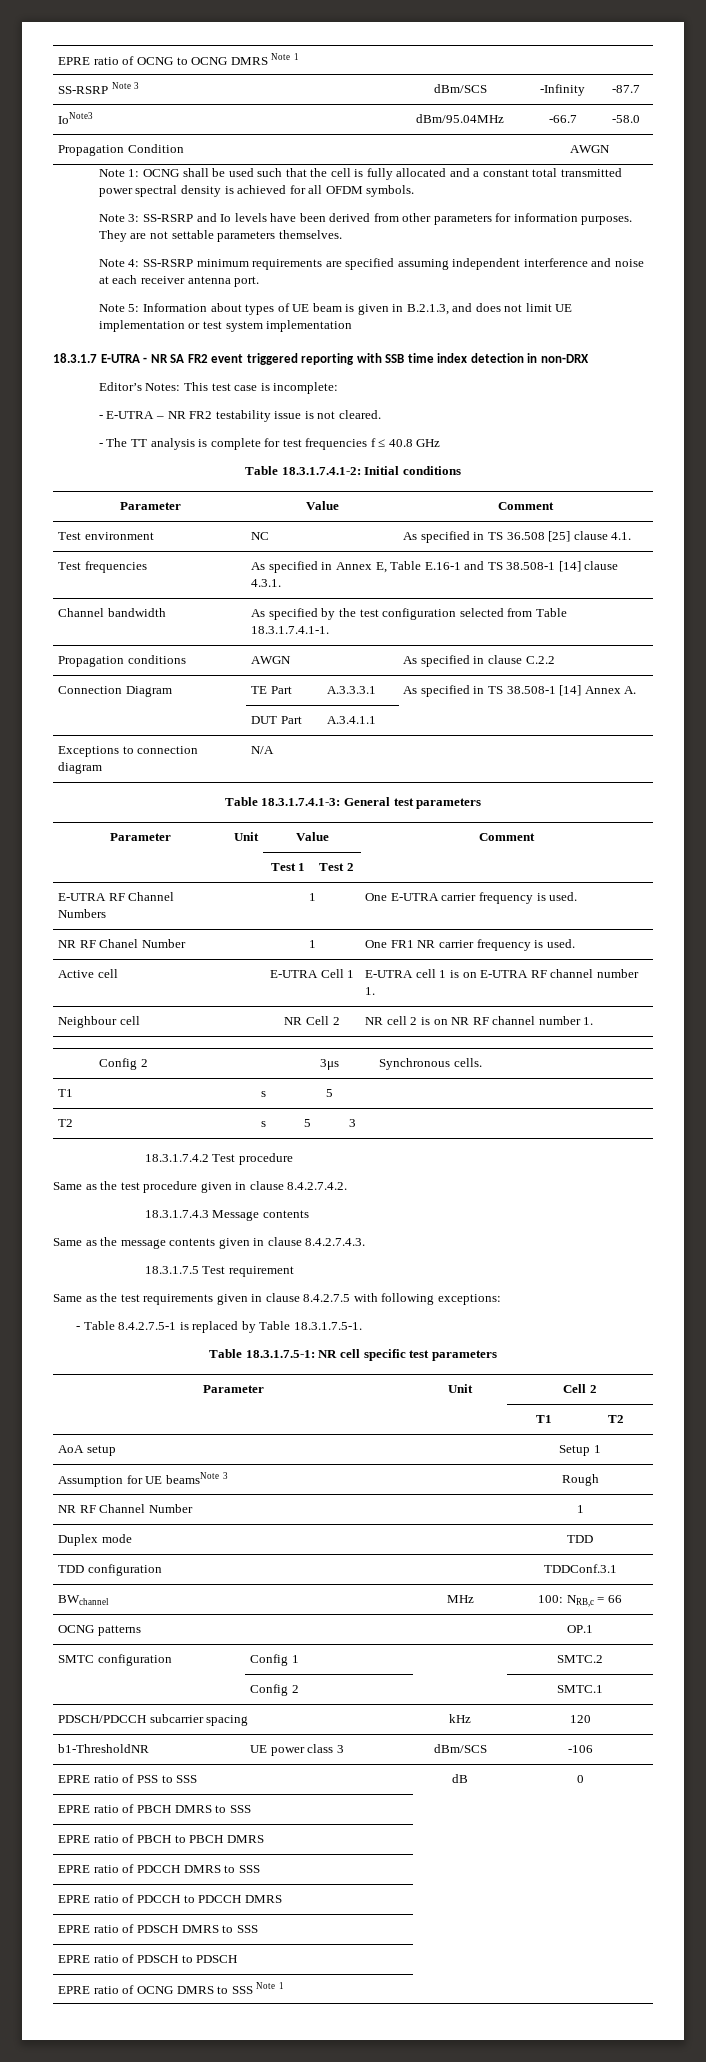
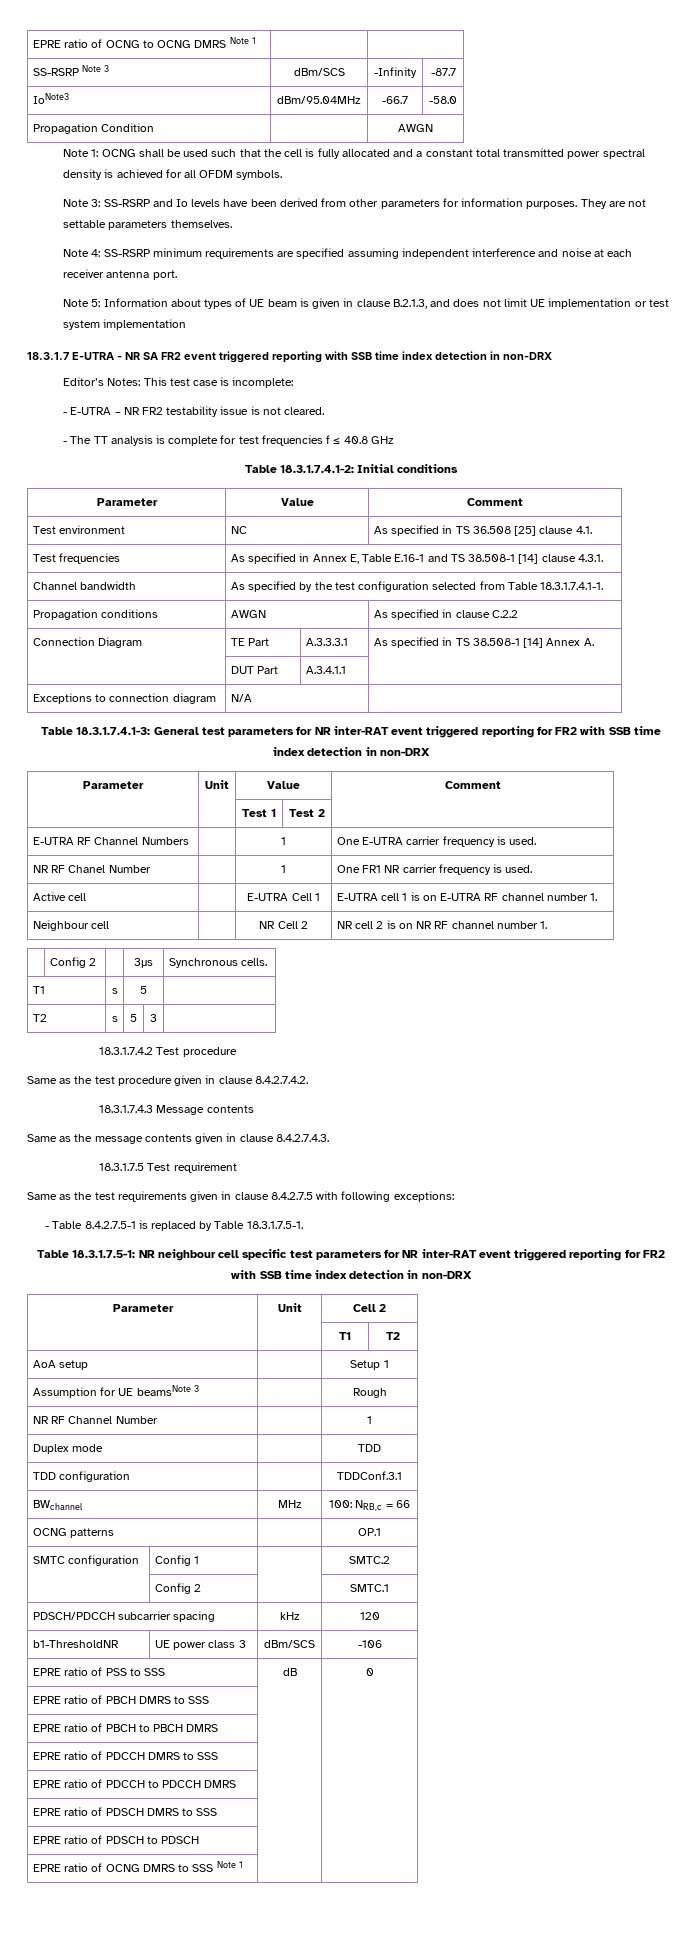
(404, 308) none -> [356,299,391,307] clause
(482, 803) none -> [296,726,661,738] [273,747,430,756] for NR inter-RAT event triggered reporting for FR2 with SSB time index detection in non-DRX
(338, 1354) none -> [157,1249,216,1261] neighbour
(497, 1355) none -> [384,1249,665,1261] [231,1270,472,1279] for NR inter-RAT event triggered reporting for FR2 with SSB time index detection in non-DRX

